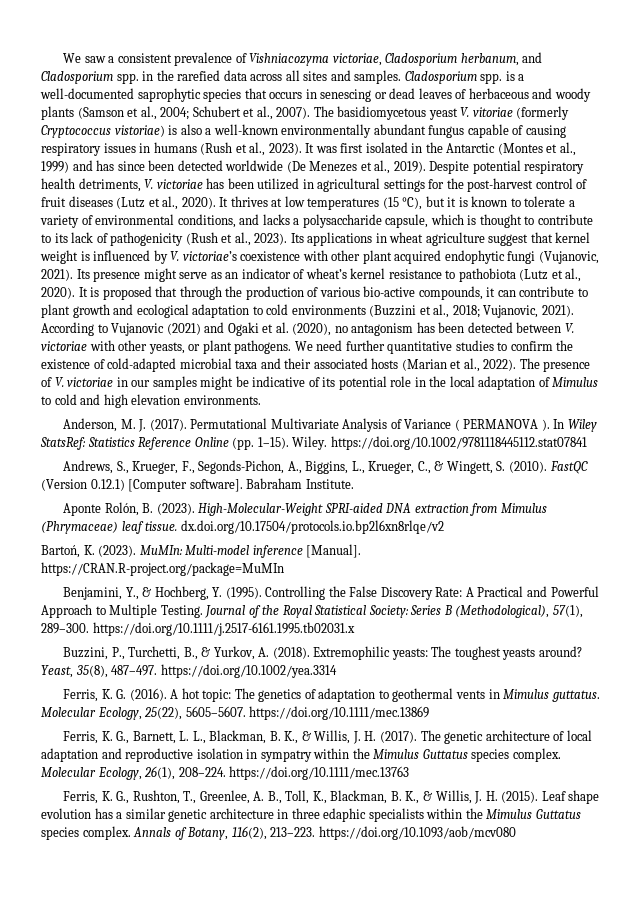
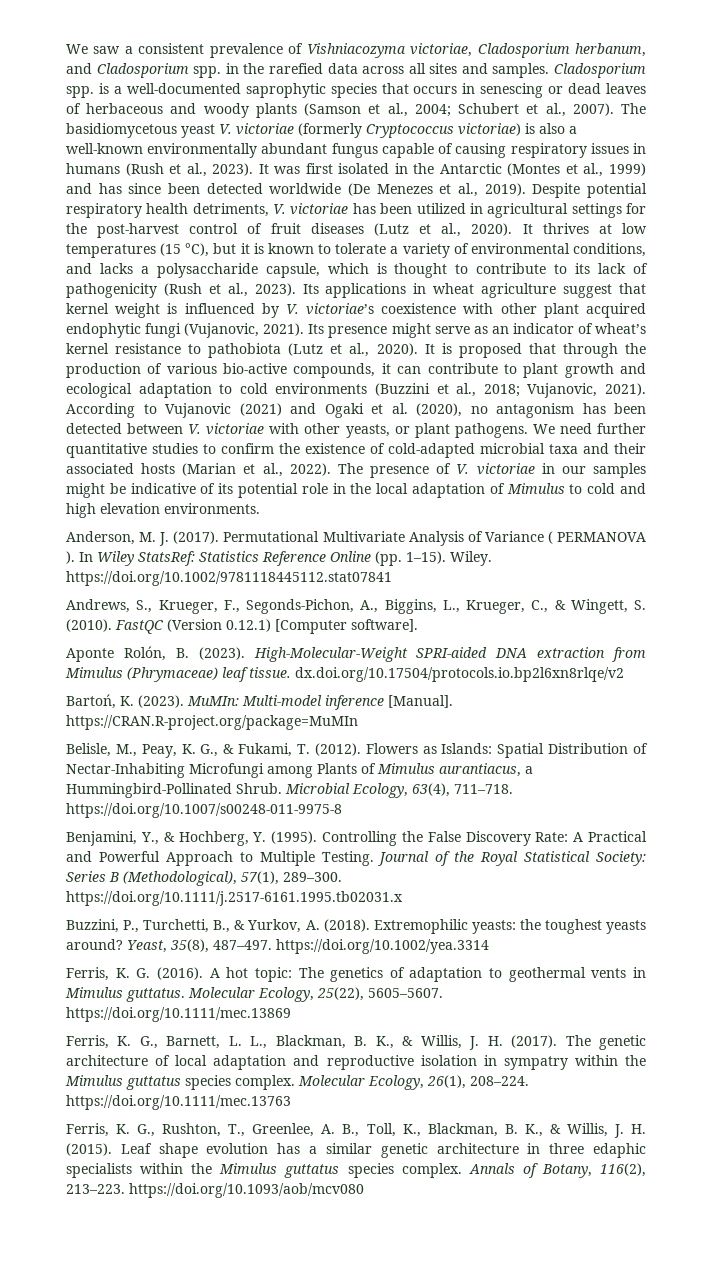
[472,107,513,117] vitoriae -> [236,123,294,135] victoriae
[114,125,165,137] vistoriae) -> [458,123,521,136] victoriae)
[246,478,354,489] Babraham Institute. -> (418, 625) none
(284, 569) none -> [66,743,648,758] [66,763,533,778] [66,783,513,798] [66,803,342,818] // Belisle, M., Peay, K. G., & Fukami, T. (2012). Flowers as Islands: Spatial Distribution of Nectar-Inhabiting Microfungi among Plants of Mimulus aurantiacus, a Hummingbird-Pollinated Shrub. Microbial Ecology, 63(4), 711–718. https://doi.org/10.1007/s00248-011-9975-8
[431,646,452,657] The -> [519,919,541,930] the
[422,749,468,759] Guttatus -> [126,1076,181,1090] guttatus
[535,809,581,819] Guttatus -> [284,1164,340,1178] guttatus

